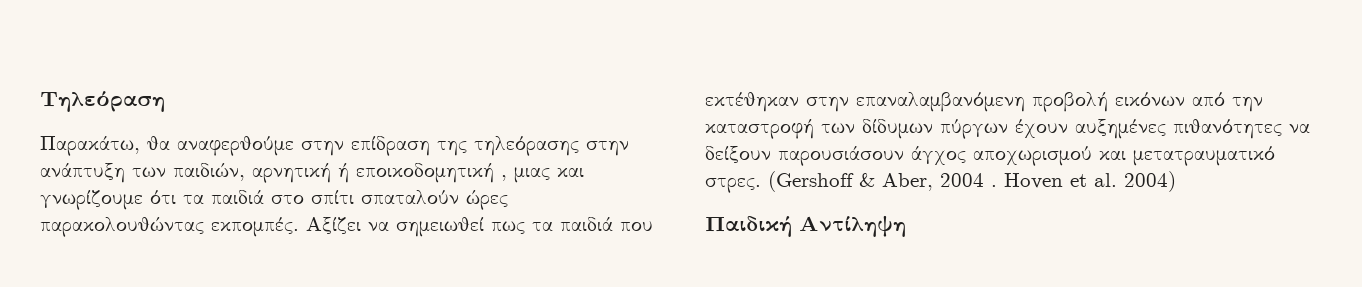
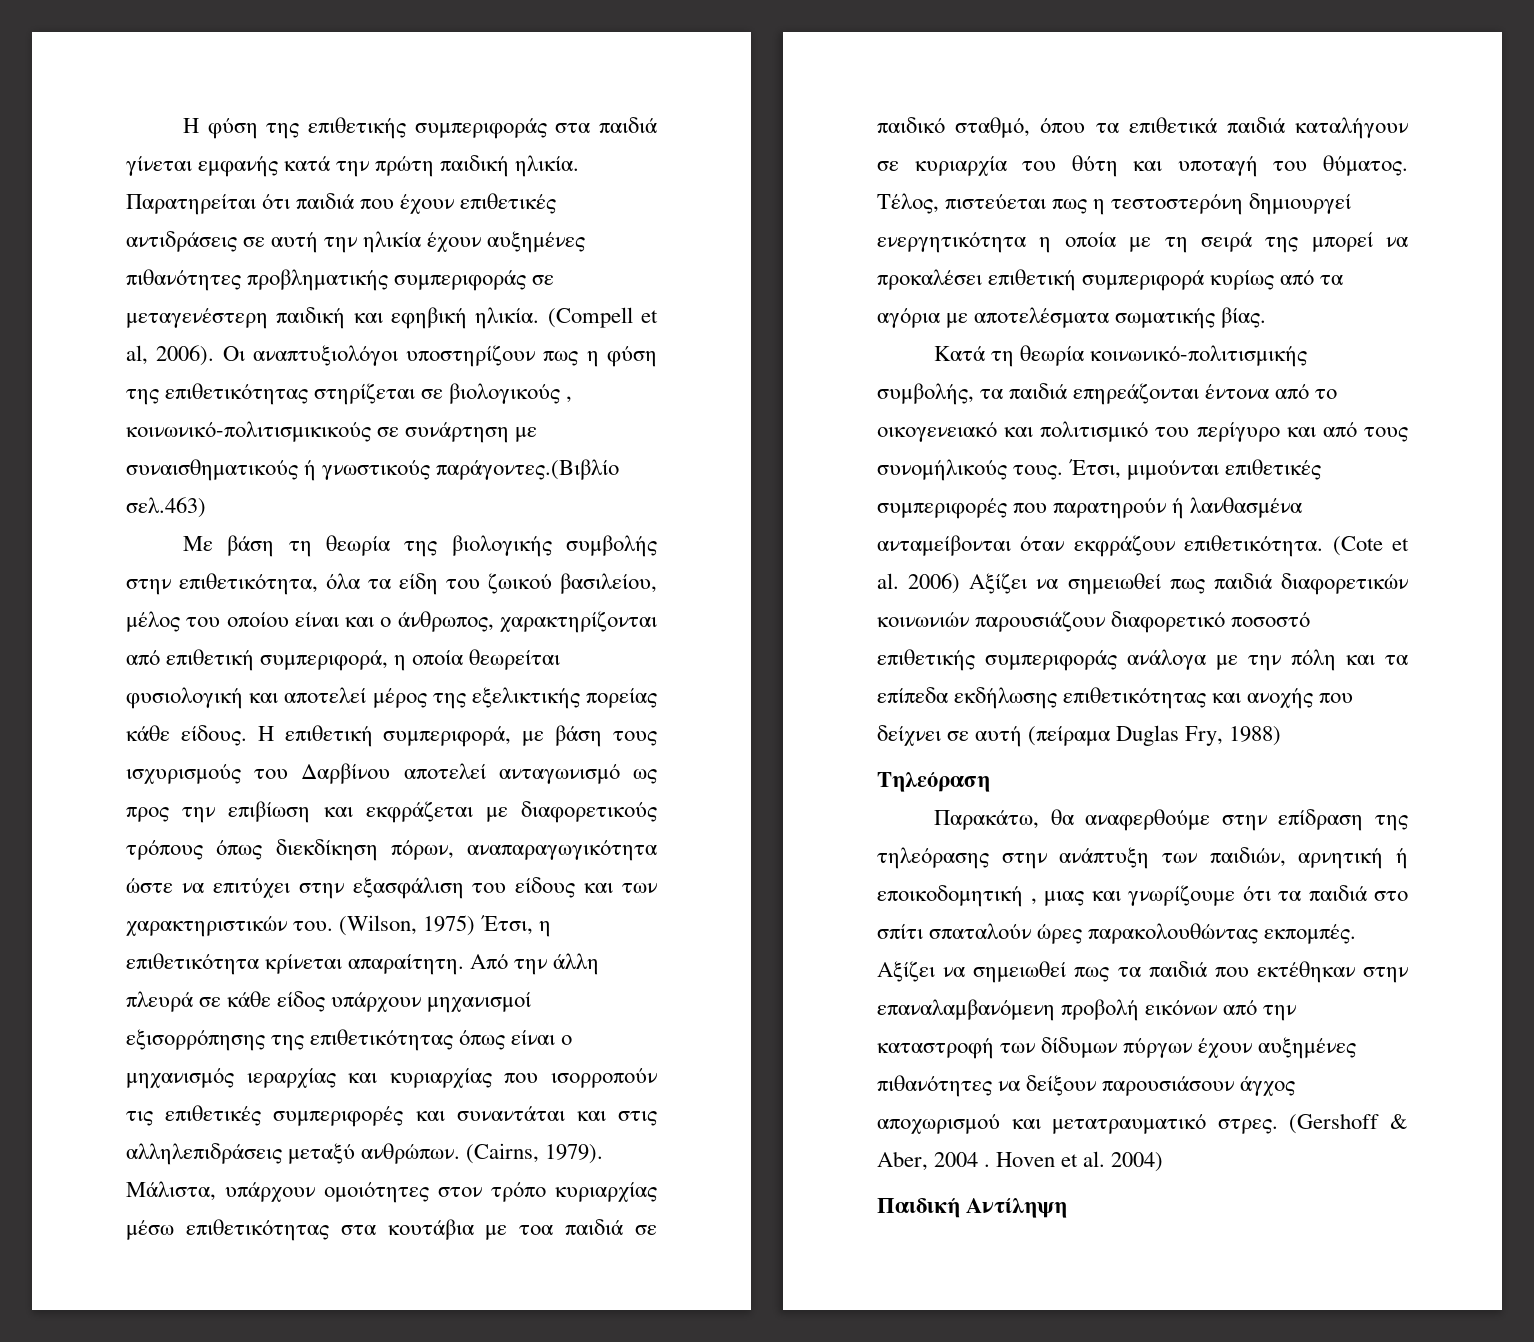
(40, 101) none -> [183,117,658,139] [126,155,580,177] [126,193,557,215] [126,231,586,253] [126,269,555,291] [126,307,658,329] [126,345,657,367] [126,383,573,405] [126,421,538,443] [126,459,620,481] [126,497,206,518] [183,535,657,557] [126,573,657,595] [126,611,657,633] [126,649,561,671] [126,687,657,709] [126,725,658,747] [126,763,657,784] [126,801,657,823] [126,839,657,861] [126,877,657,899] [126,915,552,937] [126,953,600,975] [126,991,532,1013] [126,1029,573,1051] [126,1068,657,1089] [126,1105,658,1127] [126,1143,604,1165] [126,1181,657,1203] [126,1219,658,1241] [877,117,1408,139] [877,155,1408,177] [877,193,1352,215] [877,232,1408,253] [877,269,1344,291] [877,307,1267,329] [934,345,1308,367] [877,383,1338,405] [877,421,1408,442] [877,459,1322,481] [877,497,1303,519] [877,535,1409,557] [877,573,1408,595] [877,611,1311,633] [877,649,1408,671] [877,687,1354,709] [877,725,1282,747] Η φύση της επιθετικής συμπεριφοράς στα παιδιά γίνεται εμφανής κατά την πρώτη παιδική ηλικία. Παρατηρείται ότι παιδιά που έχουν επιθετικές αντιδράσεις σε αυτή την ηλικία έχουν αυξημένες πιθανότητες προβληματικής συμπεριφοράς σε μεταγενέστερη παιδική και εφηβική ηλικία. (Compell et al, 2006). Οι αναπτυξιολόγοι υποστηρίζουν πως η φύση της επιθετικότητας στηρίζεται σε βιολογικούς , κοινωνικό-πολιτισμικικούς σε συνάρτηση με συναισθηματικούς ή γνωστικούς παράγοντες.(Βιβλίο σελ.463) // Με βάση τη θεωρία της βιολογικής συμβολής στην επιθετικότητα, όλα τα είδη του ζωικού βασιλείου, μέλος του οποίου είναι και ο άνθρωπος, χαρακτηρίζονται από επιθετική συμπεριφορά, η οποία θεωρείται φυσιολογική και αποτελεί μέρος της εξελικτικής πορείας κάθε είδους. Η επιθετική συμπεριφορά, με βάση τους ισχυρισμούς του Δαρβίνου αποτελεί ανταγωνισμό ως προς την επιβίωση και εκφράζεται με διαφορετικούς τρόπους όπως διεκδίκηση πόρων, αναπαραγωγικότητα ώστε να επιτύχει στην εξασφάλιση του είδους και των χαρακτηριστικών του. (Wilson, 1975) Έτσι, η επιθετικότητα κρίνεται απαραίτητη. Από την άλλη πλευρά σε κάθε είδος υπάρχουν μηχανισμοί εξισορρόπησης της επιθετικότητας όπως είναι ο μηχανισμός ιεραρχίας και κυριαρχίας που ισορροπούν τις επιθετικές συμπεριφορές και συναντάται και στις αλληλεπιδράσεις μεταξύ ανθρώπων. (Cairns, 1979). Μάλιστα, υπάρχουν ομοιότητες στον τρόπο κυριαρχίας μέσω επιθετικότητας στα κουτάβια με τοα παιδιά σε παιδικό σταθμό, όπου τα επιθετικά παιδιά καταλήγουν σε κυριαρχία του θύτη και υποταγή του θύματος. Τέλος, πιστεύεται πως η τεστοστερόνη δημιουργεί ενεργητικότητα η οποία με τη σειρά της μπορεί να προκαλέσει επιθετική συμπεριφορά κυρίως από τα αγόρια με αποτελέσματα σωματικής βίας. // Κατά τη θεωρία κοινωνικό-πολιτισμικής συμβολής, τα παιδιά επηρεάζονται έντονα από το οικογενειακό και πολιτισμικό του περίγυρο και από τους συνομήλικούς τους. Έτσι, μιμούνται επιθετικές συμπεριφορές που παρατηρούν ή λανθασμένα ανταμείβονται όταν εκφράζουν επιθετικότητα. (Cote et al. 2006) Αξίζει να σημειωθεί πως παιδιά διαφορετικών κοινωνιών παρουσιάζουν διαφορετικό ποσοστό επιθετικής συμπεριφοράς ανάλογα με την πόλη και τα επίπεδα εκδήλωσης επιθετικότητας και ανοχής που δείχνει σε αυτή (πείραμα Duglas Fry, 1988) //

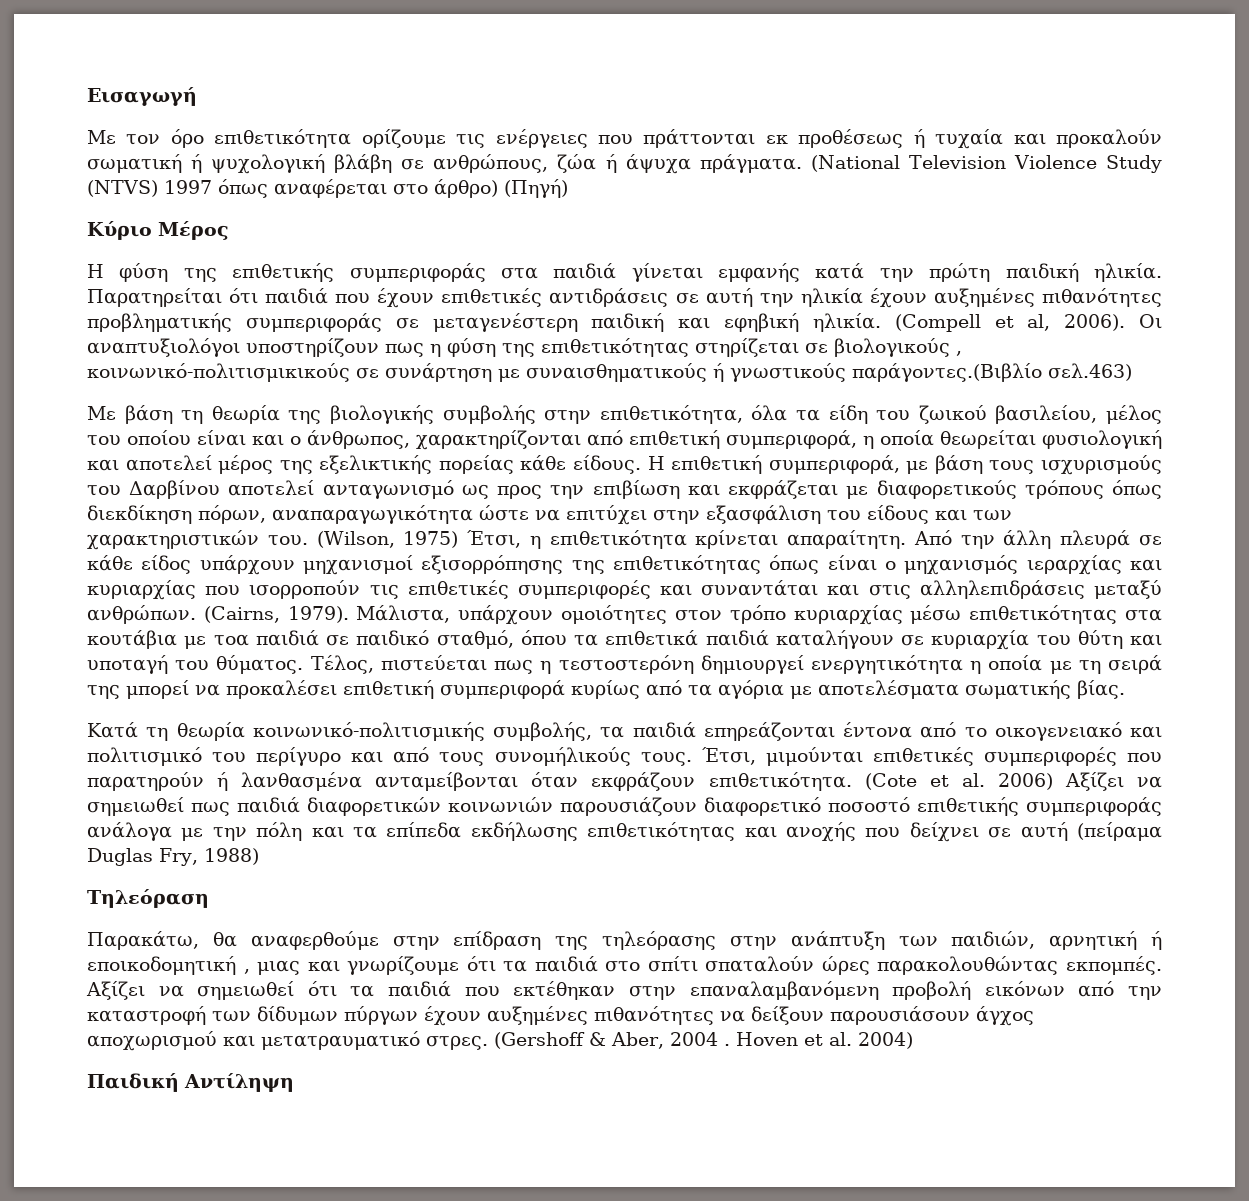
(183, 125) none -> [87,87,197,106] [87,129,1162,149] [87,154,1162,174] [87,179,568,198] [87,221,229,240] Εισαγωγή // Με τον όρο επιθετικότητα ορίζουμε τις ενέργειες που πράττονται εκ προθέσεως ή τυχαία και προκαλούν σωματική ή ψυχολογική βλάβη σε ανθρώπους, ζώα ή άψυχα πράγματα. (National Television Violence Study (NTVS) 1997 όπως αναφέρεται στο άρθρο) (Πηγή) // Κύριο Μέρος //
[1074,967,1110,982] πως -> [307,981,337,997] ότι

